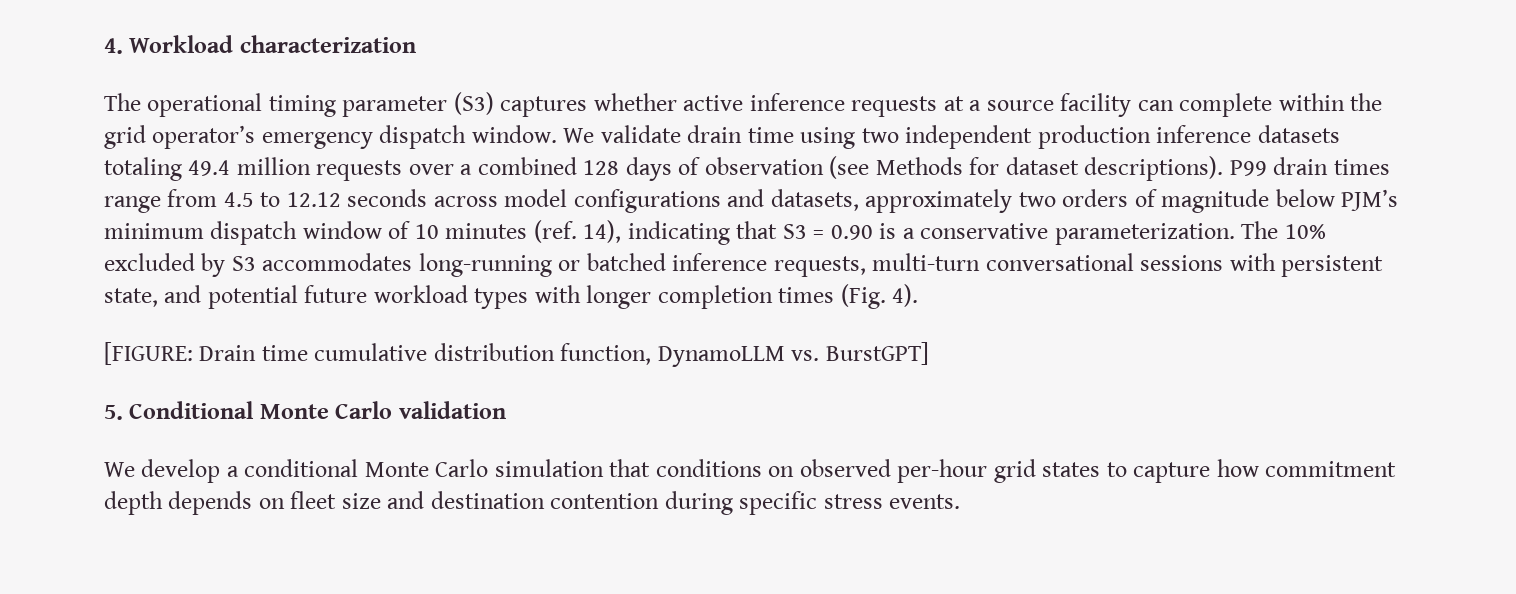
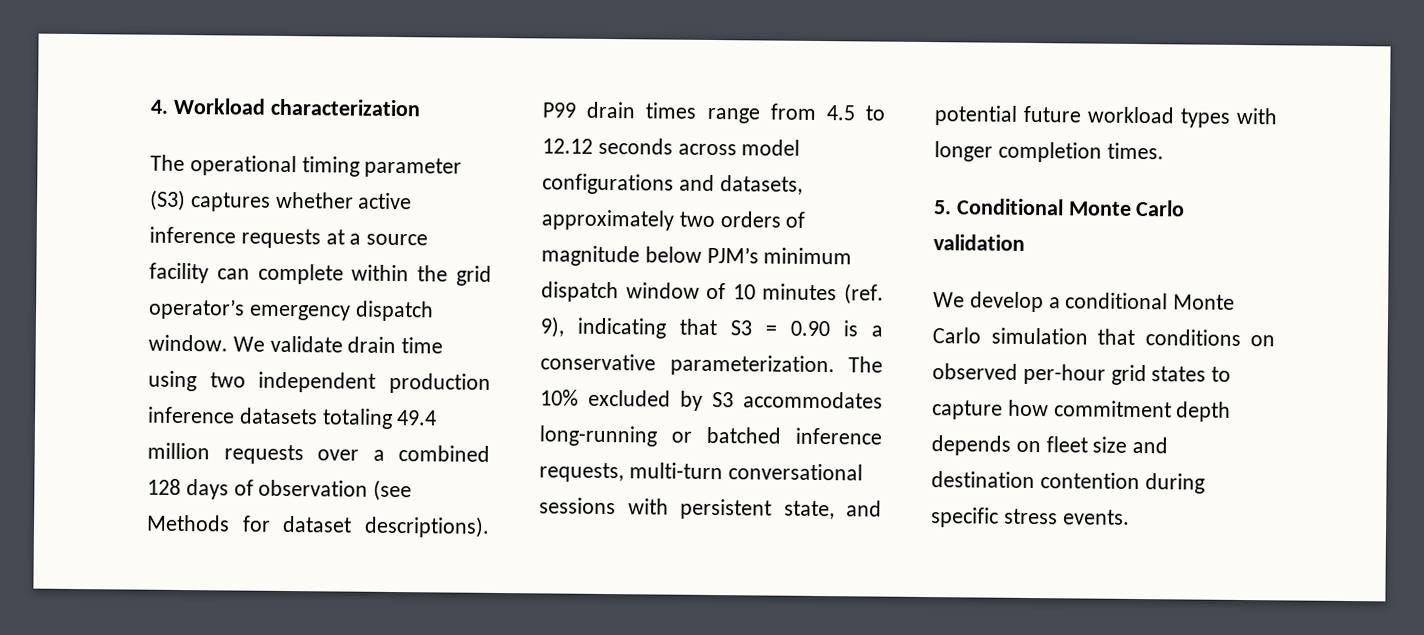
[583,220,622,243] 14), -> [540,316,565,338] 9),
[778,284,919,309] [104,342,929,367] times (Fig. 4). // [FIGURE: Drain time cumulative distribution function, DynamoLLM vs. BurstGPT] -> [1106,142,1164,160] times.

